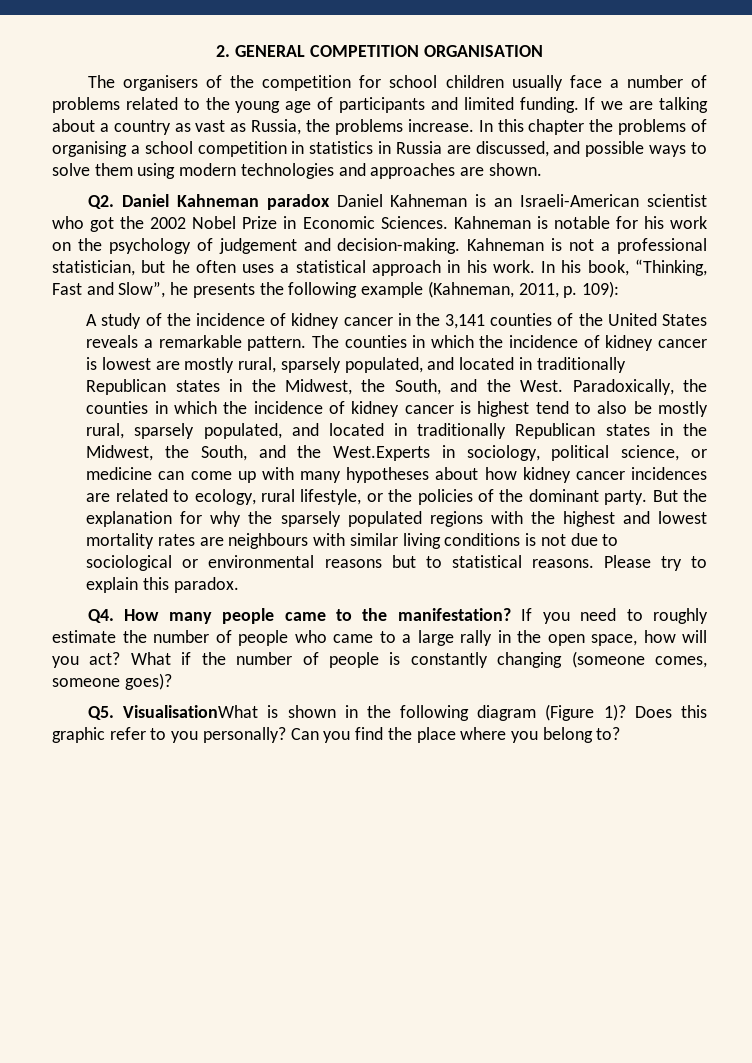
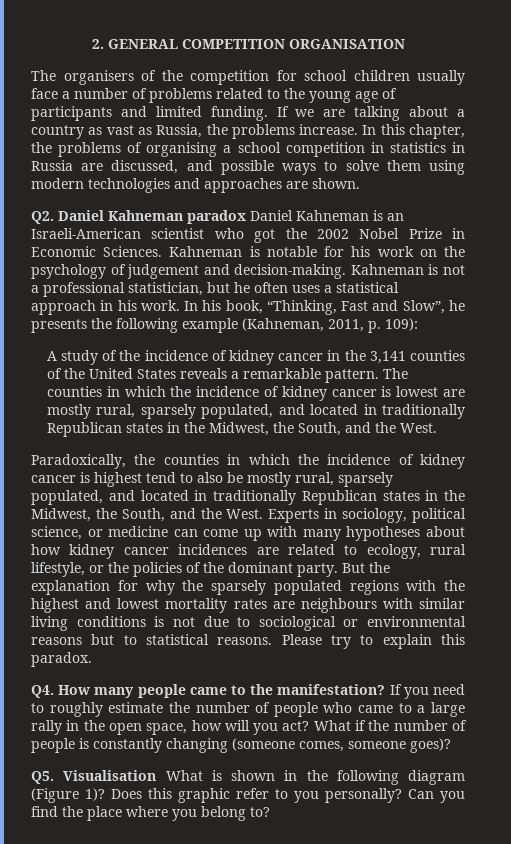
[528,119,585,135] chapter -> [409,124,466,139] chapter,
(564, 386) none -> (437, 428) //
[333,446,431,461] West.Experts -> [226,509,320,523] West. Experts
[123,705,259,718] VisualisationWhat -> [63,770,203,781] Visualisation What

